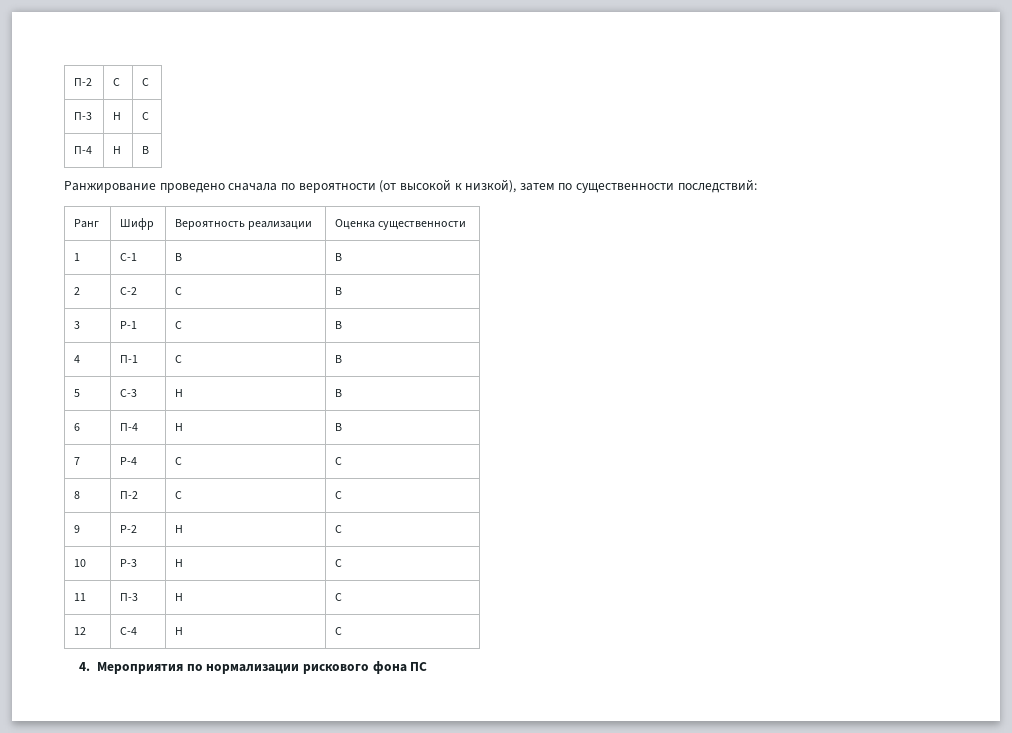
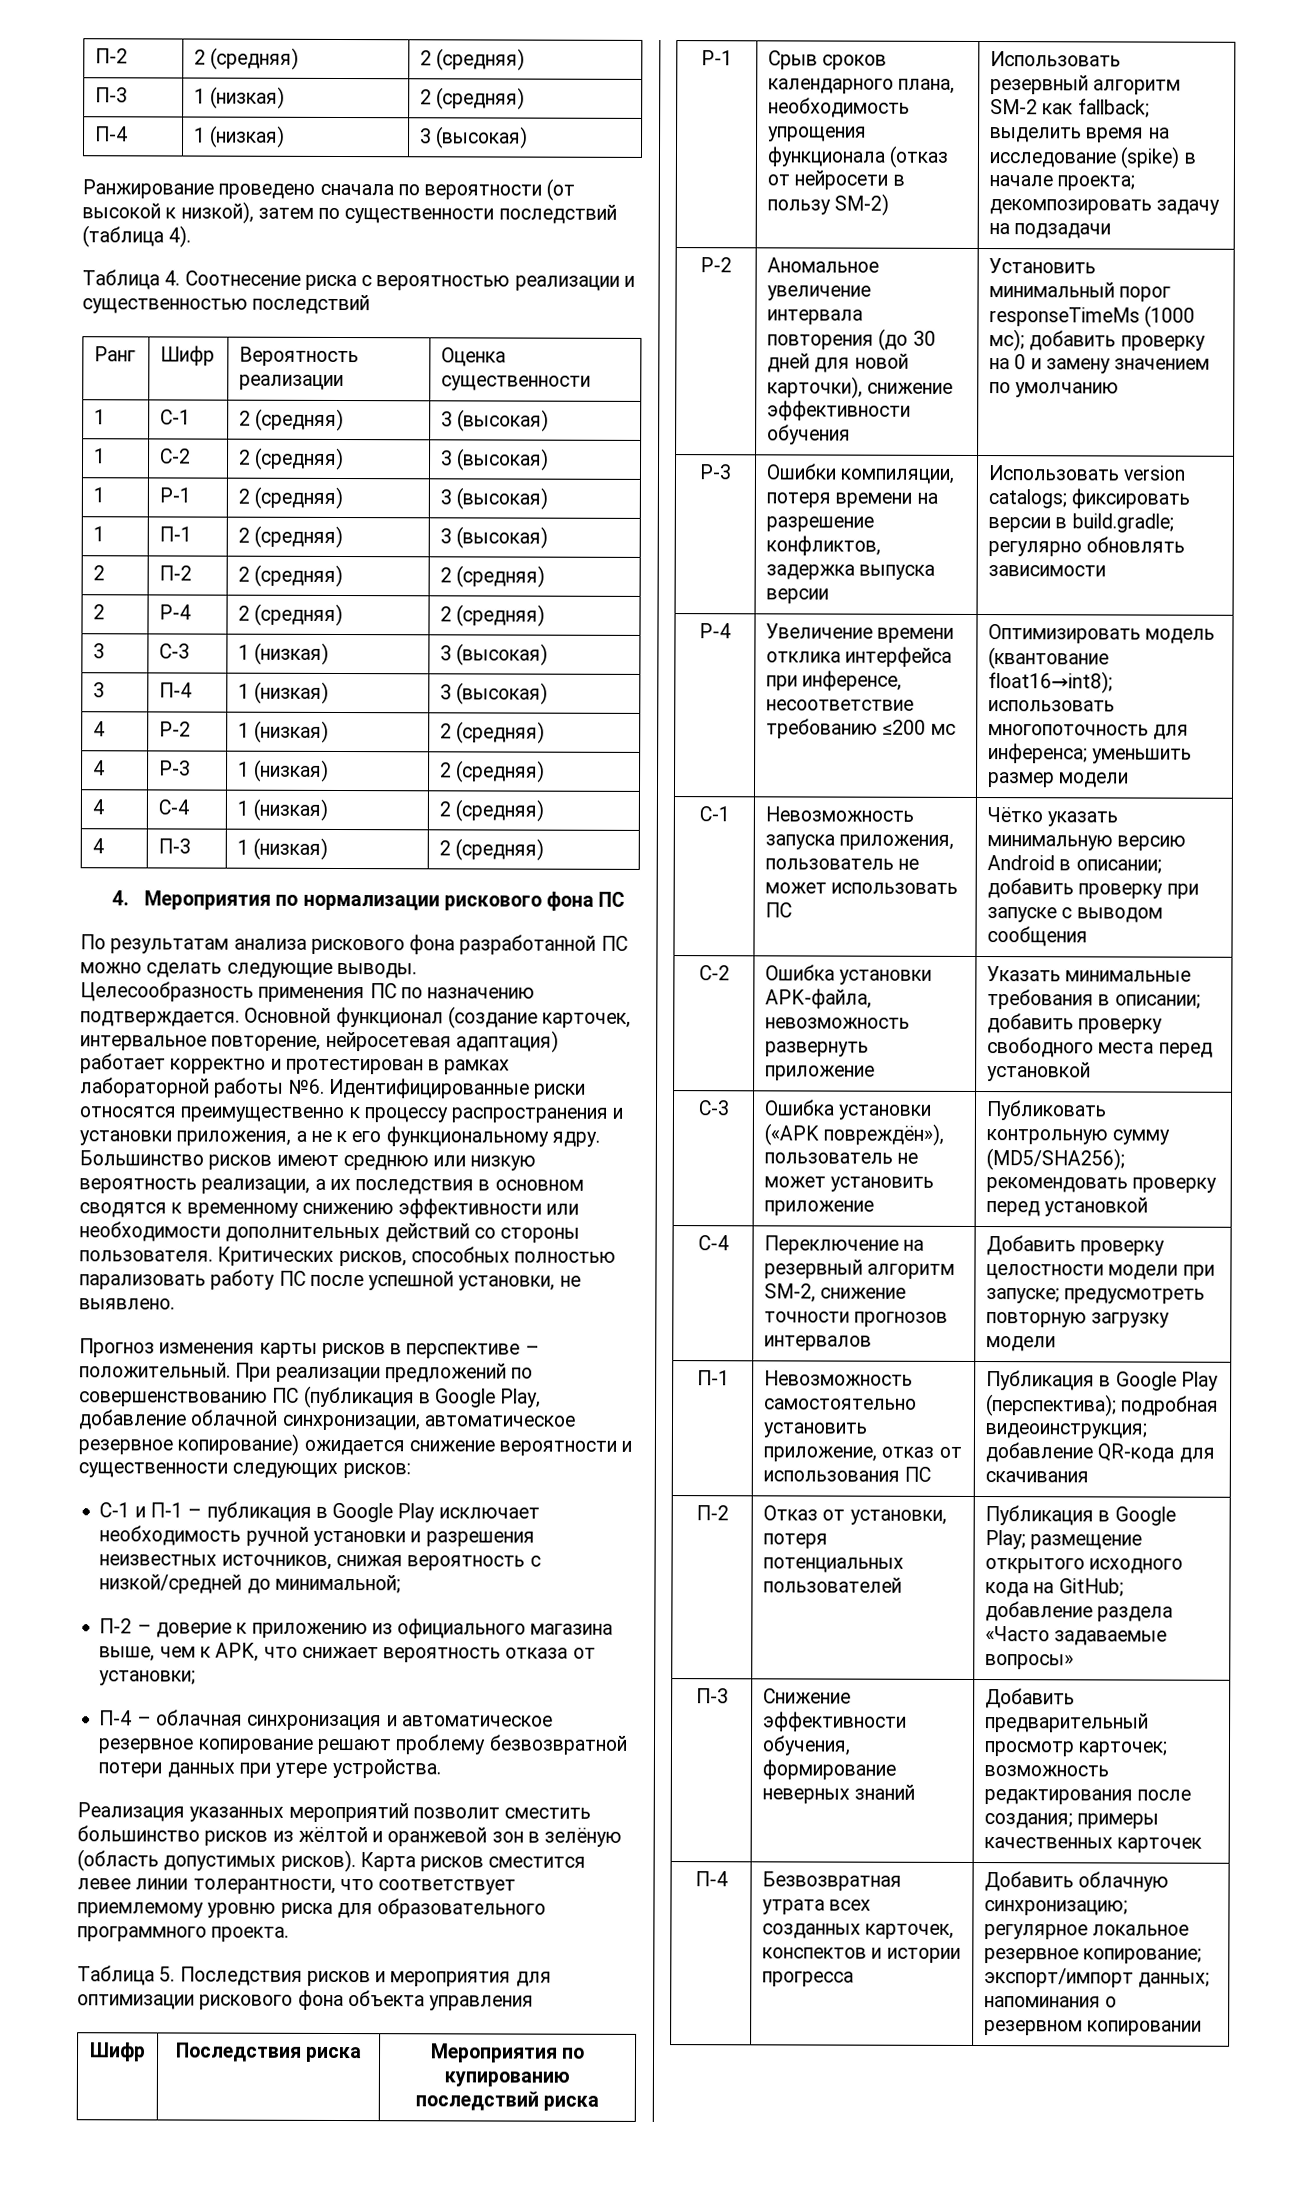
[74,78,93,86] [113,78,121,86] [142,78,150,86] [74,112,93,120] [113,112,122,120] [142,112,150,120] [74,146,93,154] [113,146,122,154] [142,146,150,154] П-2 | С | С // П-3 | Н | С // П-4 | Н | В -> [95,48,129,64] [194,47,300,70] [420,48,526,71] [95,87,129,103] [194,86,286,109] [420,87,526,110] [95,126,129,142] [194,125,286,148] [420,126,529,149] П-2 | 2 (средняя) | 2 (средняя) // П-3 | 1 (низкая) | 2 (средняя) // П-4 | 1 (низкая) | 3 (высокая)
[677,179,757,193] последствий: -> [498,204,617,224] [82,225,192,248] [82,269,635,291] [82,294,371,315] последствий (таблица 4). // Таблица 4. Соотнесение риска с вероятностью реализации и существенностью последствий
[175,253,183,261] [335,253,343,261] [74,287,81,295] [120,287,138,295] [175,287,183,295] [335,287,343,295] [74,321,81,329] [120,321,138,329] [175,321,183,329] [335,321,343,329] [74,355,81,363] [120,355,139,363] [175,355,183,363] [335,355,343,363] [74,389,81,397] [120,389,138,397] [175,389,184,397] [335,389,343,397] [74,423,81,431] [120,423,139,431] [175,423,184,431] [335,423,343,431] [74,457,81,465] [120,457,138,465] [175,457,183,465] [335,457,343,465] [74,491,81,499] [120,491,139,499] [175,491,183,499] [335,491,343,499] [74,525,81,533] [120,525,138,533] [175,525,184,533] [335,525,343,533] [74,559,87,567] [120,559,138,567] [175,559,184,567] [335,559,343,567] [74,593,87,601] [120,593,139,601] [175,593,184,601] [335,593,343,601] [74,627,87,635] [120,627,138,635] [175,627,184,635] [335,627,343,635] В | В // 2 | С-2 | С | В // 3 | Р-1 | С | В // 4 | П-1 | С | В // 5 | С-3 | Н | В // 6 | П-4 | Н | В // 7 | Р-4 | С | С // 8 | П-2 | С | С // 9 | Р-2 | Н | С // 10 | Р-3 | Н | С // 11 | П-3 | Н | С // 12 | С-4 | Н | С -> [239,408,345,432] [441,409,550,432] [94,448,107,464] [160,448,192,464] [239,447,345,471] [441,448,550,471] [93,487,106,503] [159,487,192,503] [238,486,344,510] [440,487,549,510] [93,526,106,542] [159,526,193,542] [238,525,344,549] [440,526,549,549] [93,565,106,581] [159,565,193,581] [238,564,344,588] [440,565,546,588] [93,604,106,620] [159,604,192,620] [238,603,344,627] [440,604,546,627] [93,643,106,659] [159,643,191,659] [238,642,330,665] [440,643,549,666] [93,682,106,698] [159,682,193,698] [238,681,330,704] [440,682,549,705] [93,721,106,737] [159,721,192,737] [238,720,330,743] [440,721,546,744] [93,760,106,776] [159,760,192,776] [238,759,330,782] [440,760,546,783] [92,799,105,815] [158,799,190,815] [237,798,329,821] [439,799,545,822] [92,838,105,854] [158,838,192,854] [237,837,329,860] [439,838,545,861] 2 (средняя) | 3 (высокая) // 1 | С-2 | 2 (средняя) | 3 (высокая) // 1 | Р-1 | 2 (средняя) | 3 (высокая) // 1 | П-1 | 2 (средняя) | 3 (высокая) // 2 | П-2 | 2 (средняя) | 2 (средняя) // 2 | Р-4 | 2 (средняя) | 2 (средняя) // 3 | С-3 | 1 (низкая) | 3 (высокая) // 3 | П-4 | 1 (низкая) | 3 (высокая) // 4 | Р-2 | 1 (низкая) | 2 (средняя) // 4 | Р-3 | 1 (низкая) | 2 (средняя) // 4 | С-4 | 1 (низкая) | 2 (средняя) // 4 | П-3 | 1 (низкая) | 2 (средняя)
(428, 666) none -> [80,934,628,955] [80,962,417,979] [80,981,536,1003] [80,1006,632,1029] [80,1030,559,1053] [80,1053,511,1075] [80,1077,587,1099] [79,1106,624,1123] [79,1126,600,1147] [79,1150,537,1171] [79,1178,584,1195] [79,1198,580,1219] [79,1221,581,1243] [79,1246,617,1267] [79,1269,581,1291] [79,1298,175,1310] [79,1338,540,1359] [79,1362,534,1383] [79,1385,542,1409] [78,1409,576,1431] [78,1433,633,1456] [78,1462,411,1479] [99,1501,540,1523] [99,1525,535,1547] [99,1554,541,1571] [99,1574,401,1594] [99,1618,614,1639] [99,1642,596,1663] [99,1670,197,1686] [99,1709,553,1731] [98,1734,628,1755] [98,1758,441,1779] [77,1802,592,1823] [77,1825,623,1847] [77,1849,587,1873] [77,1878,517,1895] [77,1898,547,1919] [77,1926,290,1942] [77,1965,552,1987] [77,1989,535,2011] [89,2042,146,2062] [174,2042,363,2063] [429,2043,586,2063] [444,2071,570,2087] [414,2091,600,2111] [701,50,733,66] [768,50,888,70] [768,78,956,94] [768,97,911,118] [768,126,868,142] [767,145,950,168] [767,170,905,190] [767,193,890,216] [990,51,1122,67] [990,75,1182,95] [990,98,1150,118] [990,127,1170,143] [989,146,1196,169] [989,175,1136,191] [989,199,1221,215] [989,223,1112,239] [700,257,732,273] [767,257,880,273] [767,285,872,301] [767,309,864,325] [767,328,936,351] [767,353,909,373] [767,376,954,399] [767,400,912,421] [767,424,852,445] [989,258,1097,274] [989,282,1172,302] [989,305,1196,328] [989,329,1206,352] [989,354,1211,374] [989,382,1120,398] [699,464,732,480] [766,463,956,484] [766,492,938,508] [766,516,875,532] [766,535,882,556] [766,564,936,580] [766,588,830,604] [988,465,1187,481] [988,488,1191,509] [988,513,1174,533] [988,536,1186,557] [988,565,1107,577] [699,623,731,639] [766,623,955,643] [766,646,953,667] [766,670,903,691] [766,699,915,711] [766,718,956,739] [988,624,1216,644] [988,647,1110,670] [988,671,1114,694] [988,700,1116,712] [988,724,1190,740] [988,743,1193,764] [988,772,1130,788] [698,806,730,822] [765,806,915,822] [765,834,955,850] [765,858,920,870] [765,882,959,894] [765,902,793,918] [987,807,1119,827] [987,835,1187,851] [987,855,1162,874] [987,878,1199,899] [987,907,1163,923] [987,926,1089,947] [698,965,730,981] [765,964,933,985] [765,988,873,1009] [765,1017,911,1029] [765,1041,870,1057] [765,1065,876,1081] [987,966,1192,982] [987,989,1201,1010] [987,1013,1164,1034] [987,1037,1213,1058] [987,1062,1092,1082] [697,1100,730,1116] [764,1099,933,1120] [764,1123,945,1146] [764,1152,919,1164] [764,1176,935,1192] [764,1200,875,1216] [986,1100,1108,1121] [986,1129,1171,1145] [986,1148,1126,1171] [986,1177,1218,1193] [986,1197,1149,1217] [697,1235,729,1251] [764,1235,925,1255] [764,1259,956,1279] [764,1283,907,1303] [764,1311,949,1327] [764,1335,873,1351] [986,1235,1166,1256] [986,1264,1215,1280] [986,1288,1206,1304] [986,1312,1171,1328] [986,1336,1057,1352] [696,1370,730,1386] [764,1370,914,1386] [764,1398,918,1410] [763,1422,869,1438] [763,1446,962,1462] [763,1466,932,1482] [986,1370,1219,1391] [986,1394,1220,1417] [985,1423,1149,1439] [985,1442,1215,1463] [985,1471,1090,1483] [695,1505,729,1521] [763,1505,947,1525] [763,1533,829,1549] [763,1557,905,1573] [763,1577,903,1593] [985,1505,1176,1526] [985,1530,1143,1550] [985,1558,1184,1574] [985,1578,1124,1598] [985,1601,1174,1622] [985,1626,1168,1646] [985,1654,1075,1670] [695,1688,729,1704] [763,1688,852,1704] [763,1711,908,1732] [762,1735,852,1756] [762,1759,897,1780] [762,1784,916,1804] [985,1688,1076,1709] [985,1713,1150,1733] [984,1741,1169,1757] [984,1765,1110,1777] [984,1789,1192,1805] [984,1813,1160,1829] [984,1837,1203,1853] [694,1871,728,1887] [762,1871,903,1891] [762,1899,872,1915] [762,1923,955,1939] [762,1947,961,1963] [762,1971,855,1987] [984,1871,1170,1892] [984,1900,1129,1916] [984,1924,1190,1940] [984,1948,1203,1964] [984,1968,1211,1988] [984,1996,1118,2008] [984,2020,1203,2036] // По результатам анализа рискового фона разработанной ПС можно сделать следующие выводы. // Целесообразность применения ПС по назначению подтверждается. Основной функционал (создание карточек, интервальное повторение, нейросетевая адаптация) работает корректно и протестирован в рамках лабораторной работы №6. Идентифицированные риски относятся преимущественно к процессу распространения и установки приложения, а не к его функциональному ядру. Большинство рисков имеют среднюю или низкую вероятность реализации, а их последствия в основном сводятся к временному снижению эффективности или необходимости дополнительных действий со стороны пользователя. Критических рисков, способных полностью парализовать работу ПС после успешной установки, не выявлено. // Прогноз изменения карты рисков в перспективе – положительный. При реализации предложений по совершенствованию ПС (публикация в Google Play, добавление облачной синхронизации, автоматическое резервное копирование) ожидается снижение вероятности и существенности следующих рисков: // С-1 и П-1 – публикация в Google Play исключает необходимость ручной установки и разрешения неизвестных источников, снижая вероятность с низкой/средней до минимальной; // П-2 – доверие к приложению из официального магазина выше, чем к APK, что снижает вероятность отказа от установки; // П-4 – облачная синхронизация и автоматическое резервное копирование решают проблему безвозвратной потери данных при утере устройства. // Реализация указанных мероприятий позволит сместить большинство рисков из жёлтой и оранжевой зон в зелёную (область допустимых рисков). Карта рисков сместится левее линии толерантности, что соответствует приемлемому уровню риска для образовательного программного проекта. // Таблица 5. Последствия рисков и мероприятия для оптимизации рискового фона объекта управления // Шифр | Последствия риска | Мероприятия по купированию последствий риска // Р-1 | Срыв сроков календарного плана, необходимость упрощения функционала (отказ от нейросети в пользу SM-2) | Использовать резервный алгоритм SM-2 как fallback; выделить время на исследование (spike) в начале проекта; декомпозировать задачу на подзадачи // Р-2 | Аномальное увеличение интервала повторения (до 30 дней для новой карточки), снижение эффективности обучения | Установить минимальный порог responseTimeMs (1000 мс); добавить проверку на 0 и замену значением по умолчанию // Р-3 | Ошибки компиляции, потеря времени на разрешение конфликтов, задержка выпуска версии | Использовать version catalogs; фиксировать версии в build.gradle; регулярно обновлять зависимости // Р-4 | Увеличение времени отклика интерфейса при инференсе, несоответствие требованию ≤200 мс | Оптимизировать модель (квантование float16→int8); использовать многопоточность для инференса; уменьшить размер модели // С-1 | Невозможность запуска приложения, пользователь не может использовать ПС | Чётко указать минимальную версию Android в описании; добавить проверку при запуске с выводом сообщения // С-2 | Ошибка установки APK-файла, невозможность развернуть приложение | Указать минимальные требования в описании; добавить проверку свободного места перед установкой // С-3 | Ошибка установки («APK повреждён»), пользователь не может установить приложение | Публиковать контрольную сумму (MD5/SHA256); рекомендовать проверку перед установкой // С-4 | Переключение на резервный алгоритм SM-2, снижение точности прогнозов интервалов | Добавить проверку целостности модели при запуске; предусмотреть повторную загрузку модели // П-1 | Невозможность самостоятельно установить приложение, отказ от использования ПС | Публикация в Google Play (перспектива); подробная видеоинструкция; добавление QR-кода для скачивания // П-2 | Отказ от установки, потеря потенциальных пользователей | Публикация в Google Play; размещение открытого исходного кода на GitHub; добавление раздела «Часто задаваемые вопросы» // П-3 | Снижение эффективности обучения, формирование неверных знаний | Добавить предварительный просмотр карточек; возможность редактирования после создания; примеры качественных карточек // П-4 | Безвозвратная утрата всех созданных карточек, конспектов и истории прогресса | Добавить облачную синхронизацию; регулярное локальное резервное копирование; экспорт/импорт данных; напоминания о резервном копировании

